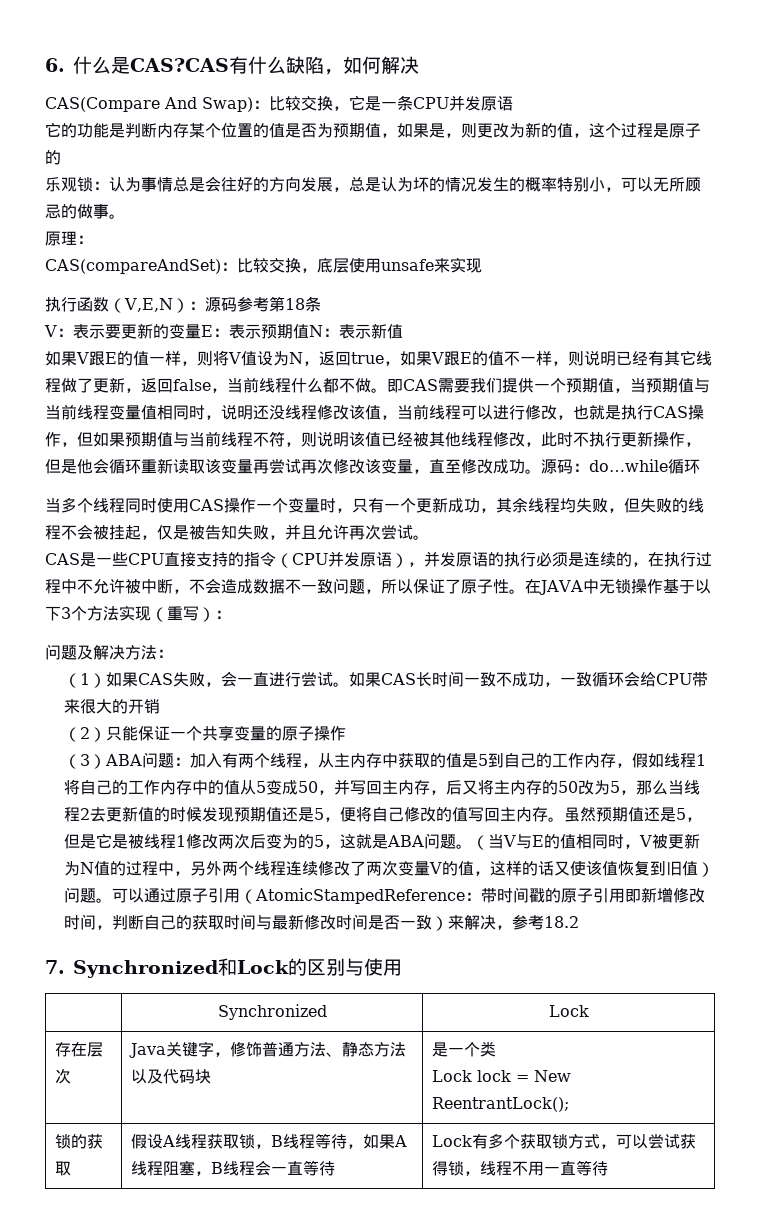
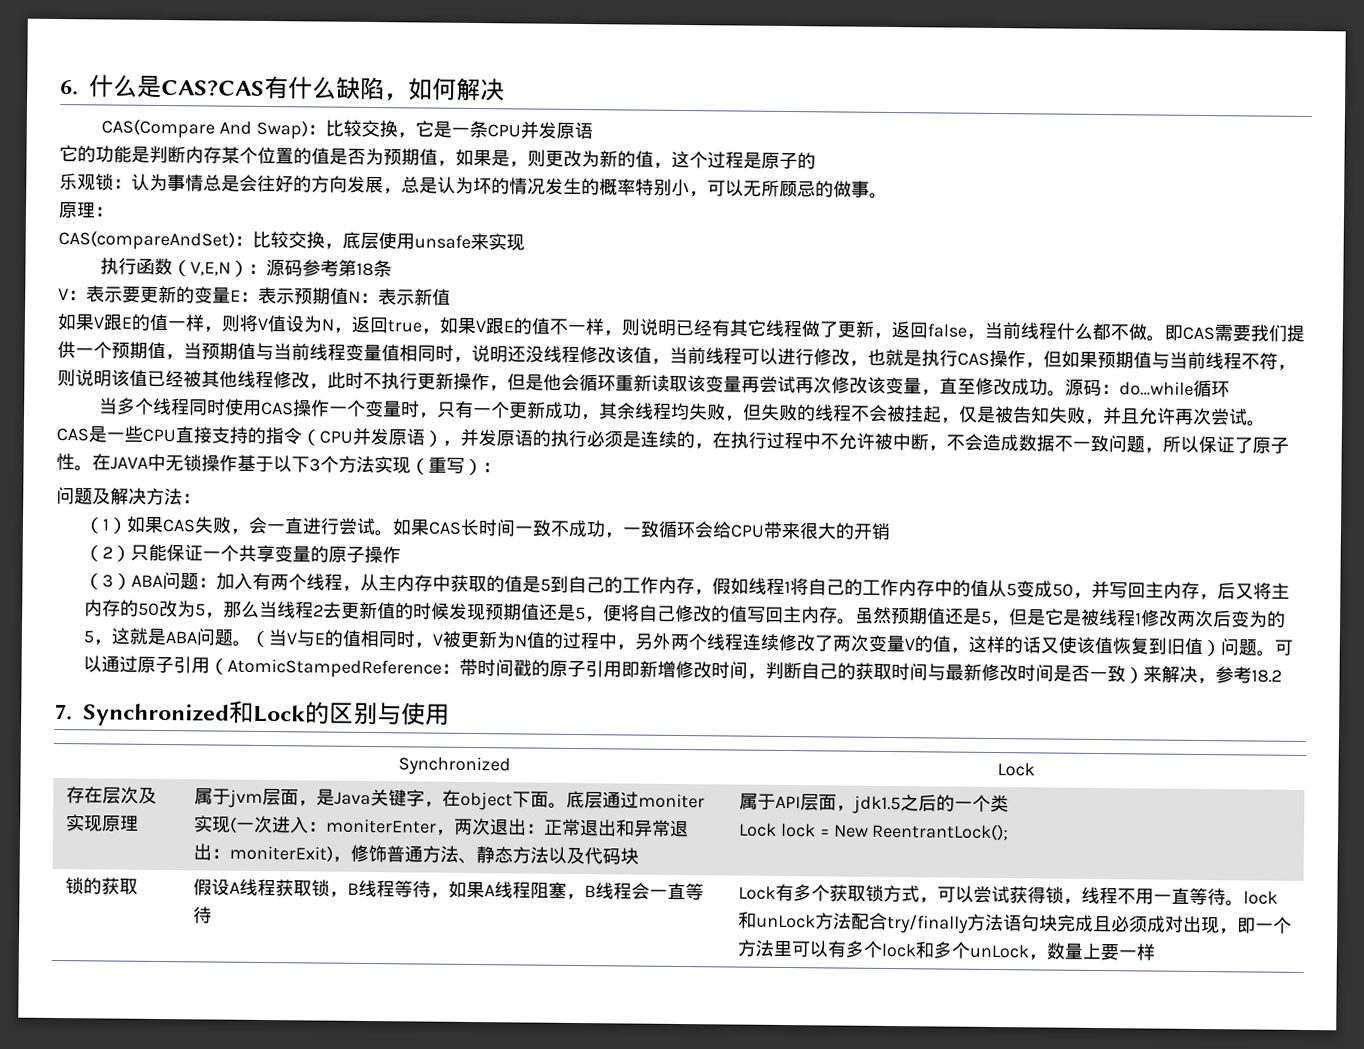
[129,1041,215,1058] | Java关键字 -> [137,787,157,804] [65,814,139,832] [193,787,705,811] [193,815,689,838] [192,843,333,863] 及实现原理 | 属于jvm层面，是Java关键字，在object下面。底层通过moniter实现(一次进入：moniterEnter，两次退出：正常退出和异常退出：moniterExit)
[432,1042,449,1057] 是 -> [738,792,955,815] 属于API层面，jdk1.5之后的
(609, 1168) none -> [1224,890,1278,907] [737,911,1292,935] [736,939,1155,961] 。lock和unLock方法配合try/finally方法语句块完成且必须成对出现，即一个方法里可以有多个lock和多个unLock，数量上要一样

